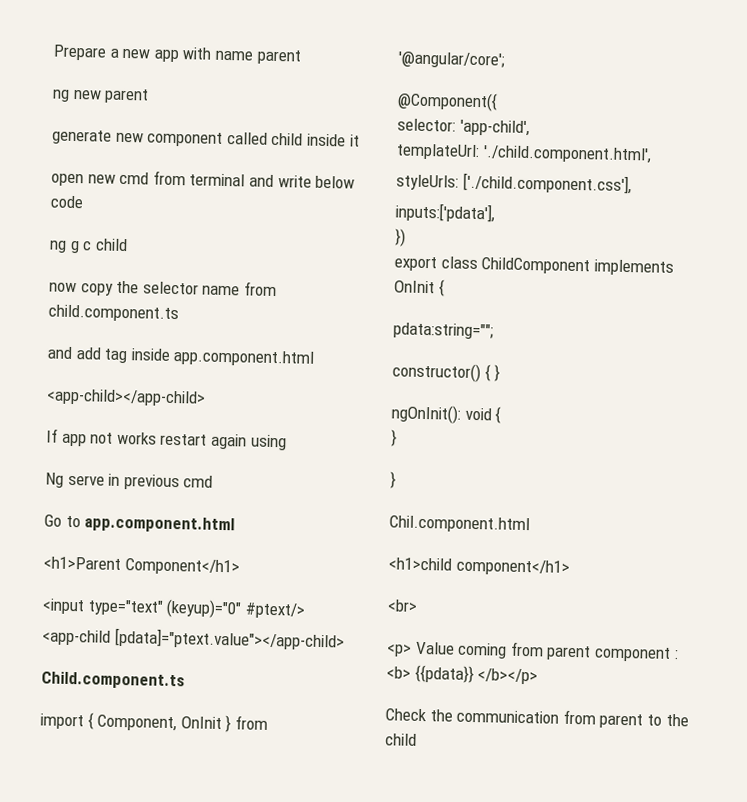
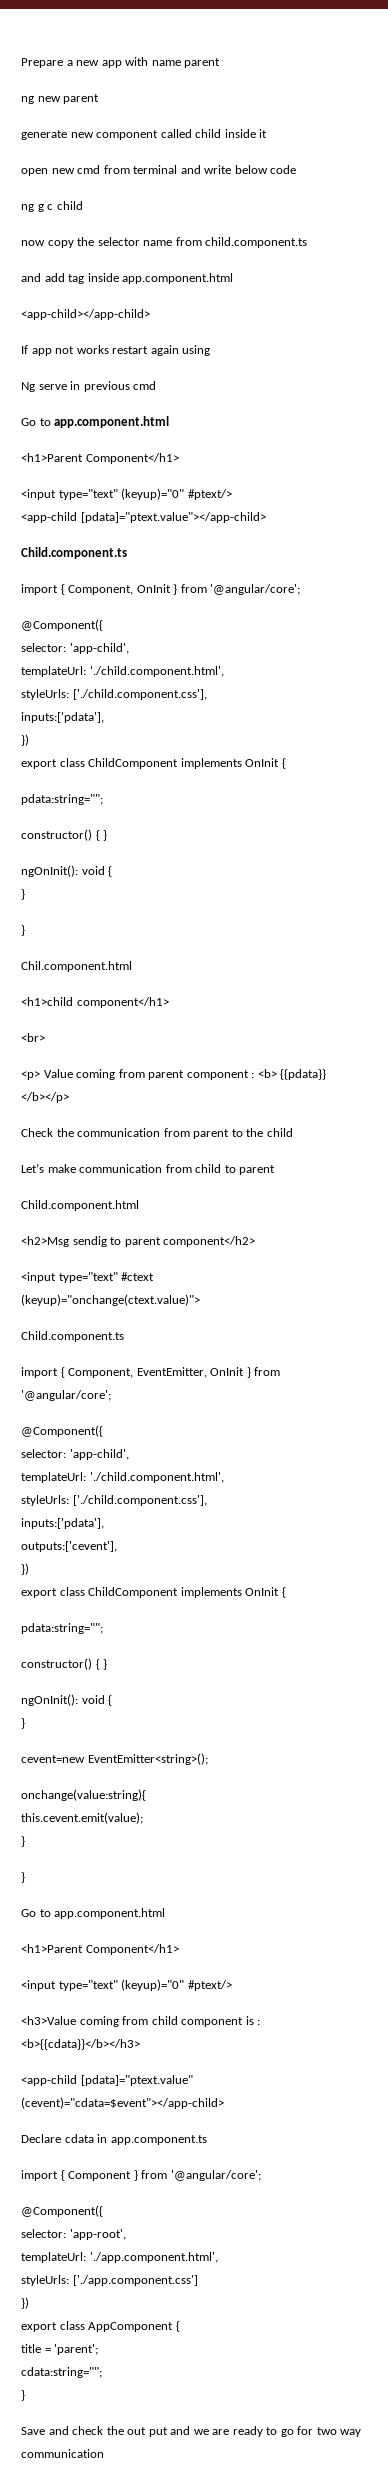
(417, 739) none -> [21,1163,276,1175] [21,1200,139,1211] [21,1236,256,1247] [21,1272,155,1283] [21,1294,200,1306] [21,1331,124,1342] [21,1367,281,1378] [21,1390,111,1401] [21,1425,103,1437] [21,1449,129,1460] [21,1472,224,1483] [21,1495,207,1506] [21,1518,104,1529] [21,1541,117,1552] [21,1563,29,1575] [21,1587,286,1598] [21,1623,103,1634] [21,1658,108,1670] [21,1694,113,1706] [21,1718,25,1729] [21,1753,208,1765] [21,1789,146,1801] [21,1812,143,1824] [21,1836,25,1847] [21,1872,25,1883] [21,1908,166,1919] [21,1944,179,1955] [21,1979,232,1991] [21,2016,261,2027] [21,2039,140,2050] [21,2075,193,2086] [21,2097,224,2109] [21,2134,207,2145] [21,2170,261,2181] [21,2205,103,2217] [21,2229,126,2240] [21,2252,218,2263] [21,2275,198,2286] [21,2297,29,2309] [21,2321,180,2332] [21,2344,99,2355] [21,2367,102,2378] [21,2390,25,2401] [21,2426,362,2437] [21,2449,104,2458] // Let’s make communication from child to parent // Child.component.html // <h2>Msg sendig to parent component</h2> // <input type="text" #ctext // (keyup)="onchange(ctext.value)"> // Child.component.ts // import { Component, EventEmitter, OnInit } from '@angular/core'; // @Component({ // selector: 'app-child', // templateUrl: './child.component.html', // styleUrls: ['./child.component.css'], // inputs:['pdata'], // outputs:['cevent'], // }) // export class ChildComponent implements OnInit { // pdata:string=""; // constructor() { } // ngOnInit(): void { // } // cevent=new EventEmitter<string>(); // onchange(value:string){ // this.cevent.emit(value); // } // } // Go to app.component.html // <h1>Parent Component</h1> // <input type="text" (keyup)="0" #ptext/> // <h3>Value coming from child component is : <b>{{cdata}}</b></h3> // <app-child [pdata]="ptext.value" (cevent)="cdata=$event"></app-child> // Declare cdata in app.component.ts // import { Component } from '@angular/core'; // @Component({ // selector: 'app-root', // templateUrl: './app.component.html', // styleUrls: ['./app.component.css'] // }) // export class AppComponent { // title = 'parent'; // cdata:string=""; // } // Save and check the out put and we are ready to go for two way communication

